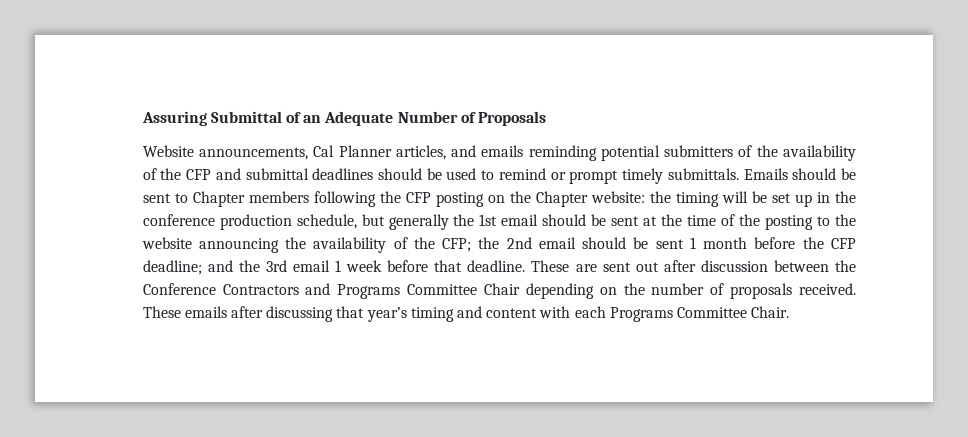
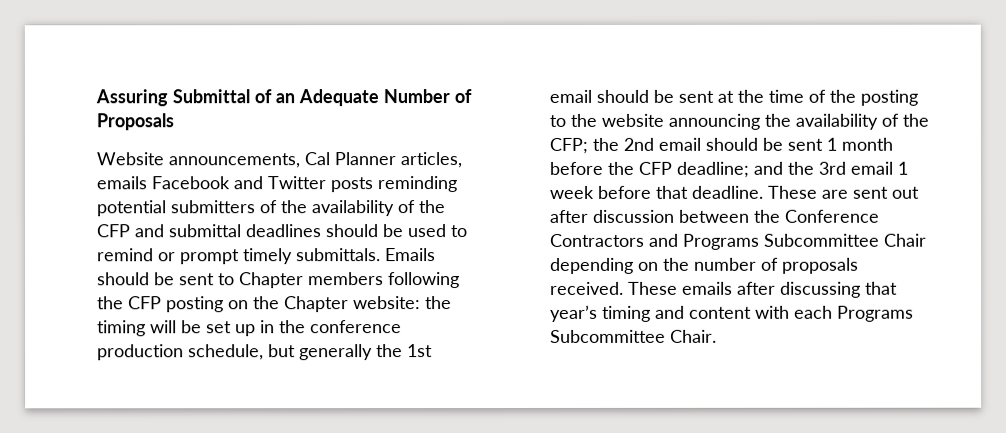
[451,145,524,157] and emails -> [95,176,373,193] emails Facebook and Twitter posts
[407,284,478,295] Committee -> [763,233,880,247] Subcommittee
[676,307,747,318] Committee -> [549,329,666,343] Subcommittee

